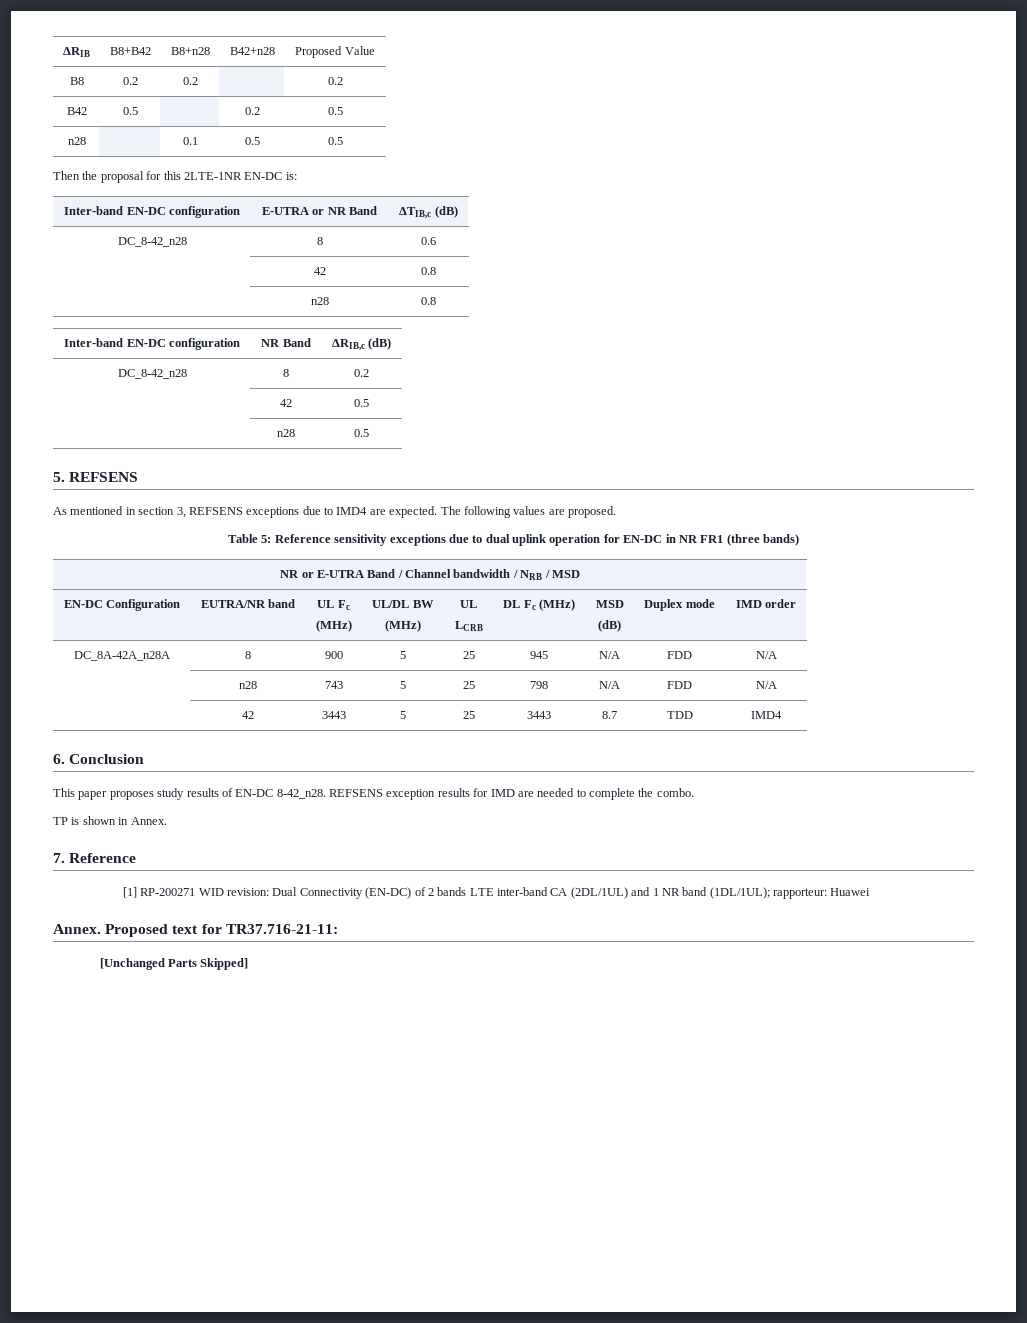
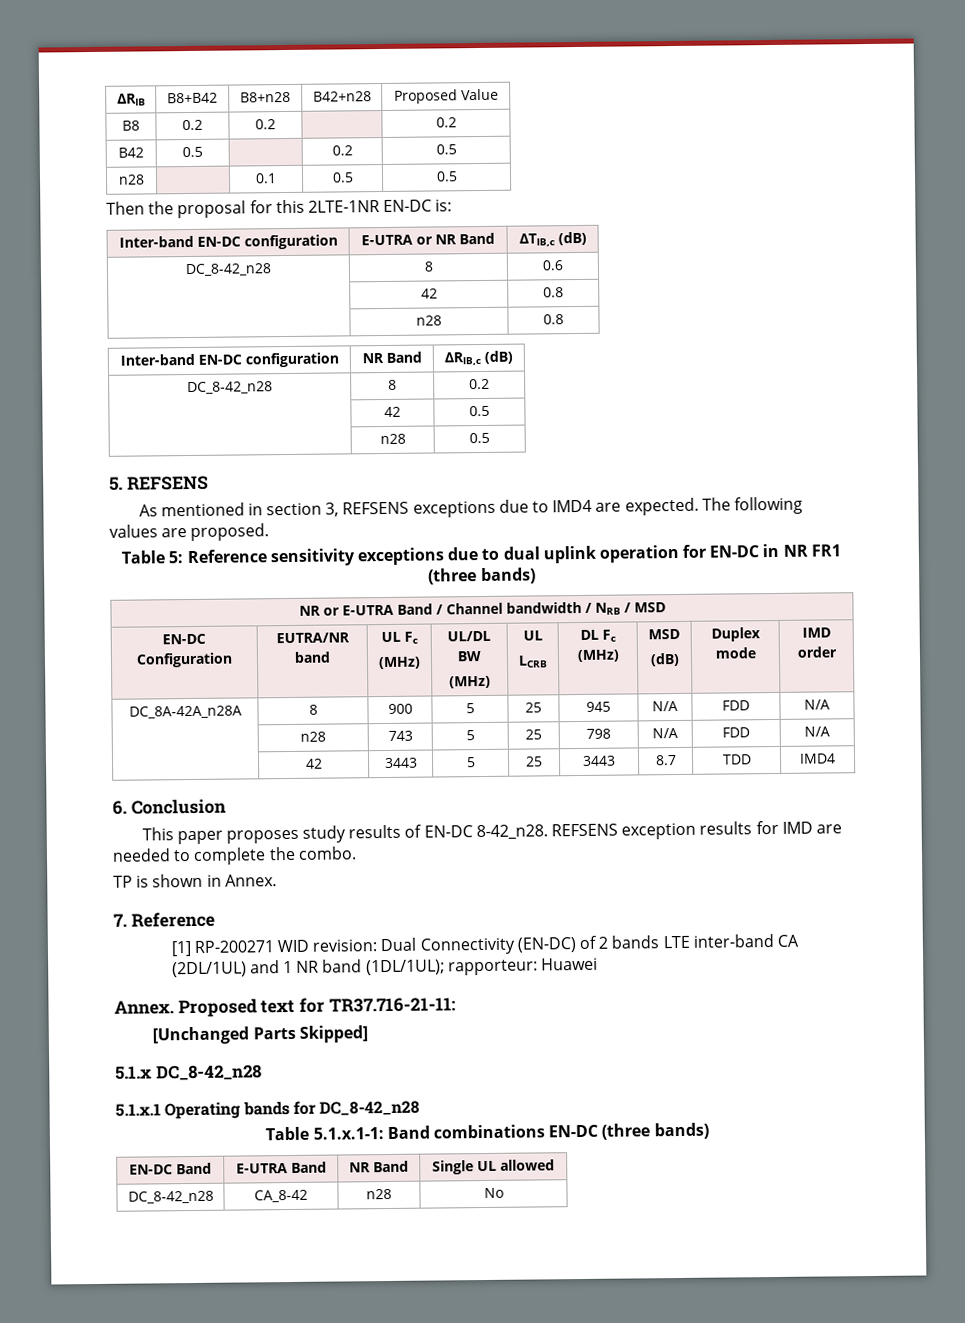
(249, 964) none -> [115,1064,262,1081] [115,1100,421,1120] [265,1122,709,1141] [129,1162,212,1175] [235,1161,327,1174] [349,1160,409,1173] [432,1159,555,1175] [127,1190,214,1204] [254,1189,308,1203] [366,1188,392,1200] [483,1187,504,1199] // 5.1.x DC_8-42_n28 // 5.1.x.1 Operating bands for DC_8-42_n28 // Table 5.1.x.1-1: Band combinations EN-DC (three bands) // EN-DC Band | E-UTRA Band | NR Band | Single UL allowed // DC_8-42_n28 | CA_8-42 | n28 | No

